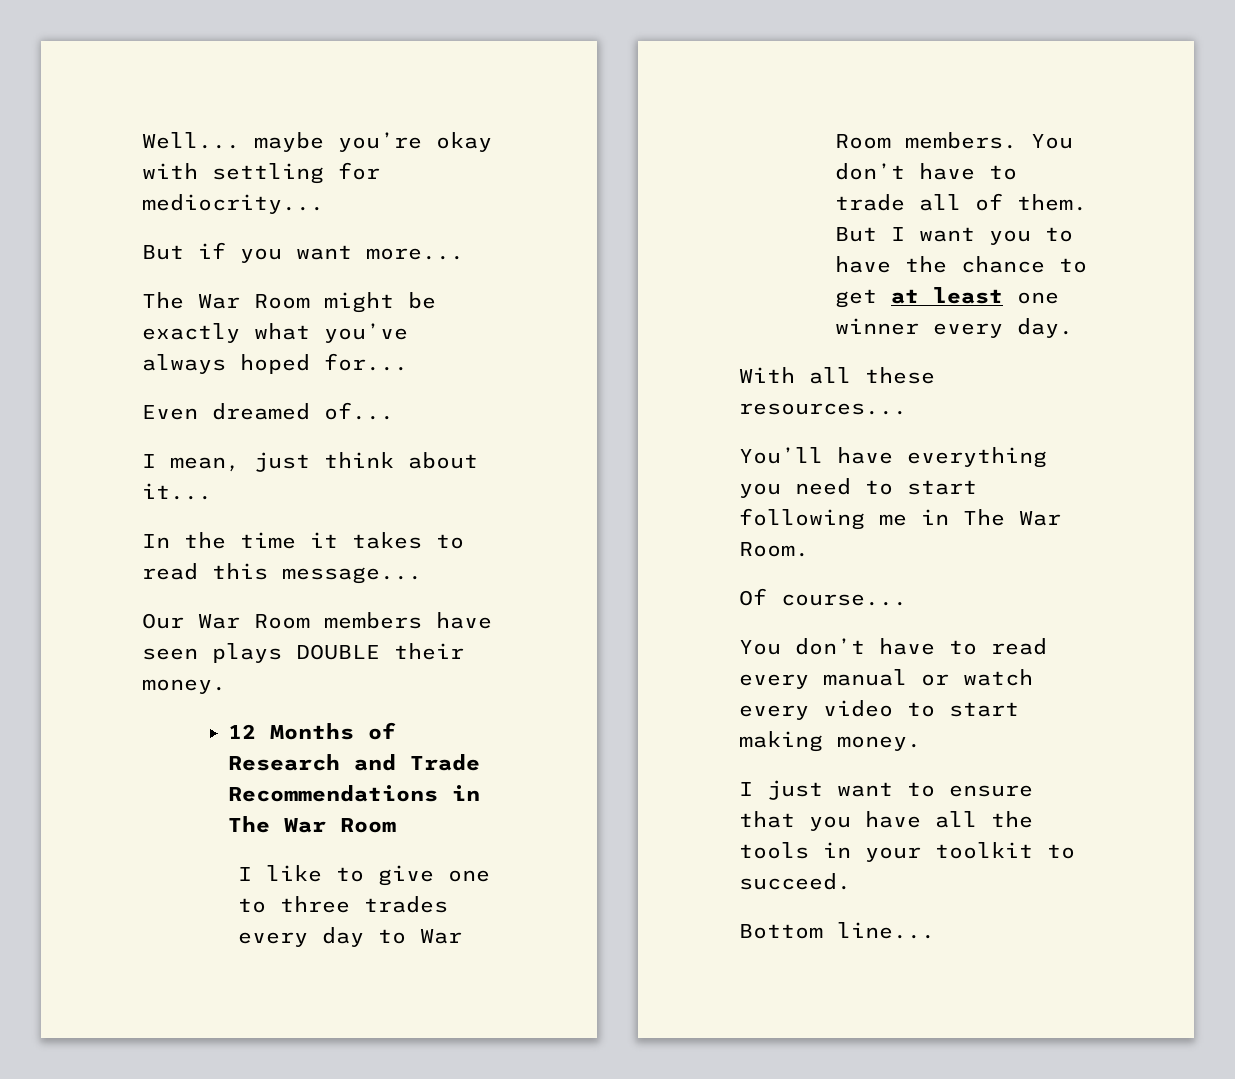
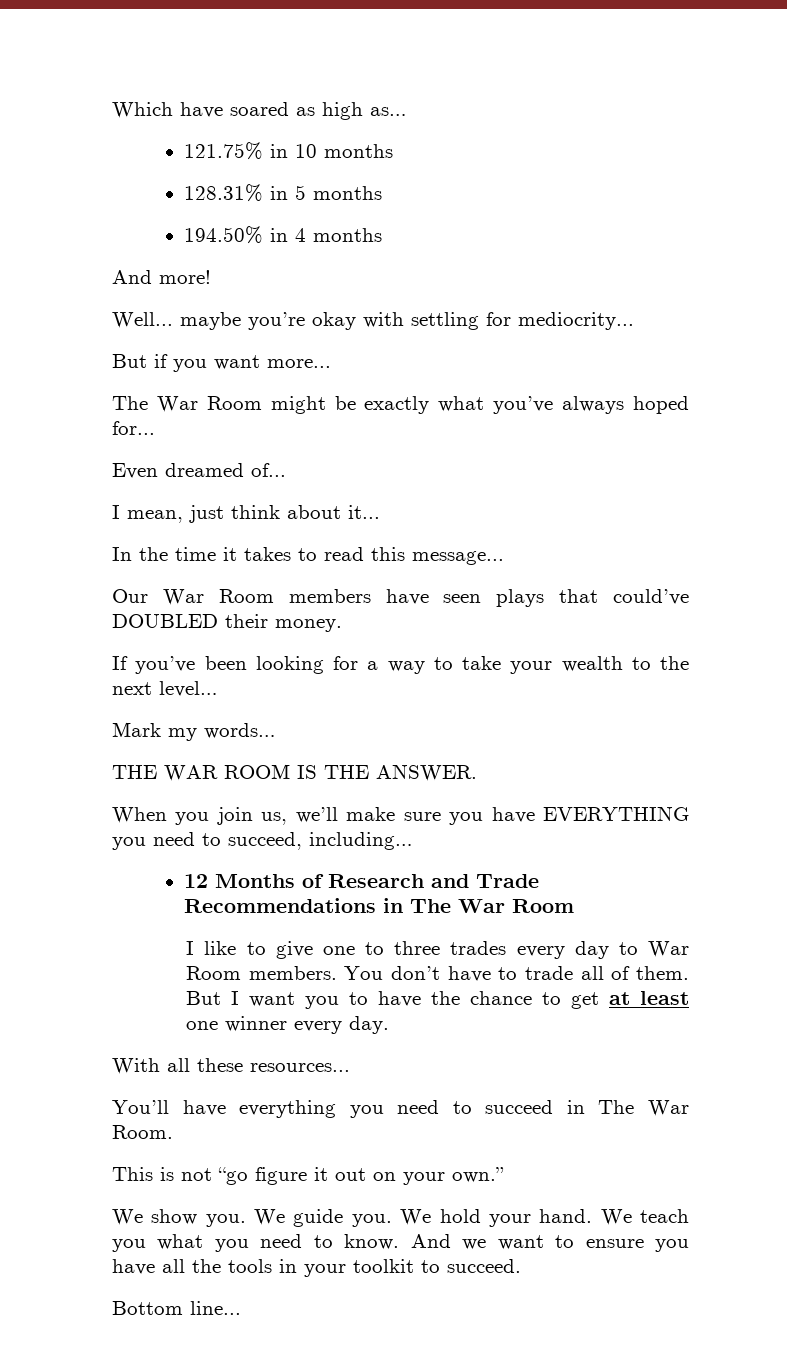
(142, 140) none -> [112,102,407,120] [183,142,393,160] [183,184,382,202] [183,226,382,244] [112,270,211,284] Which have soared as high as… // 121.75% in 10 months // 128.31% in 5 months // 194.50% in 4 months // And more! //
[296,644,380,660] DOUBLE -> [559,589,689,605] [112,614,218,628] that could’ve DOUBLED
(226, 686) none -> [112,656,689,674] [112,681,218,697] [112,722,276,741] [112,764,477,781] [112,806,690,825] [112,832,413,850] // If you’ve been looking for a way to take your wealth to the next level… // Mark my words… // THE WAR ROOM IS THE ANSWER. // When you join us, we’ll make sure you have EVERYTHING you need to succeed, including…
[907,480,977,495] [739,508,907,530] start following me -> [485,1100,554,1114] succeed
[739,588,907,606] [739,638,1047,655] [739,669,1033,689] [739,700,1019,720] [739,731,921,752] [739,780,823,800] Of course... // You don’t have to read every manual or watch every video to start making money. // I just -> [112,1167,504,1185] [112,1209,690,1227] [112,1234,487,1252] This is not “go figure it out on your own.” // We show you. We guide you. We hold your hand. We teach you what you need to know. And we
[739,811,795,828] that -> (644, 1243) none

